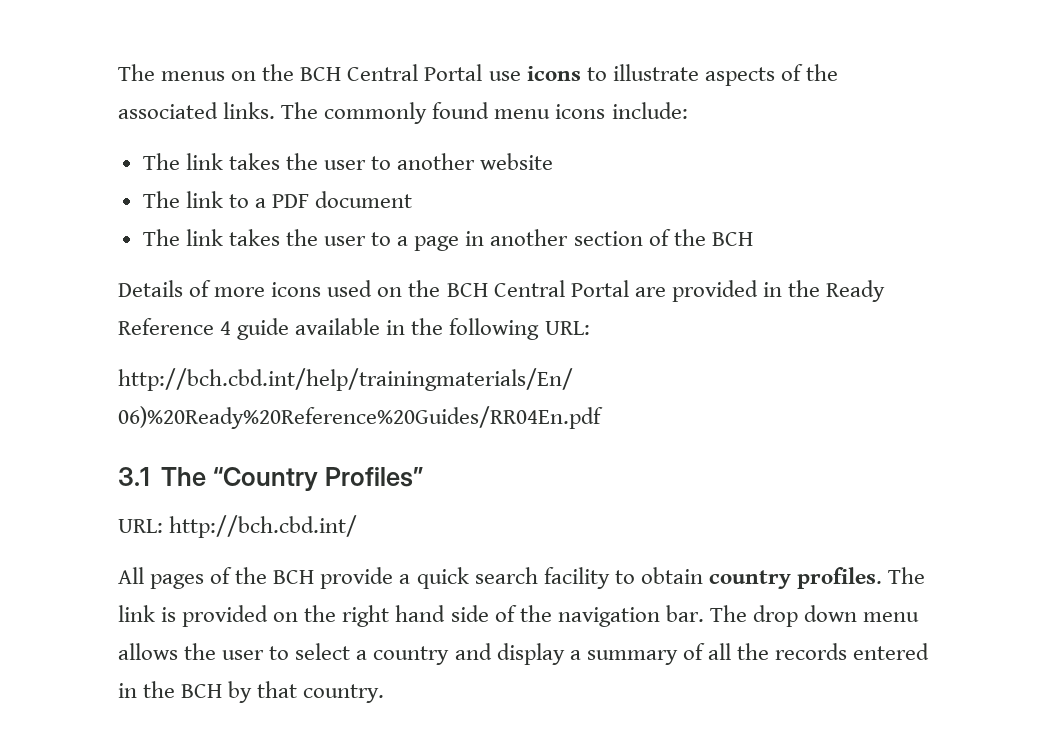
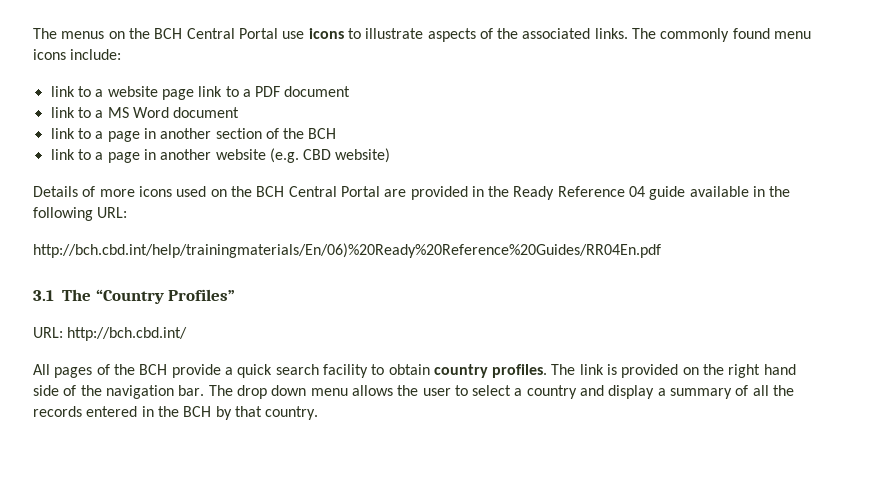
[142,153,554,170] [142,191,180,208] The link takes the user to another website // The -> [50,86,194,100] link to a website page
[142,229,367,246] The link takes the user -> [50,107,240,118] [50,128,75,139] link to a MS Word document // link
(753, 239) none -> [50,148,391,163] // link to a page in another website (e.g. CBD website)
[220,321,232,335] 4 -> [629,186,646,197] 04

